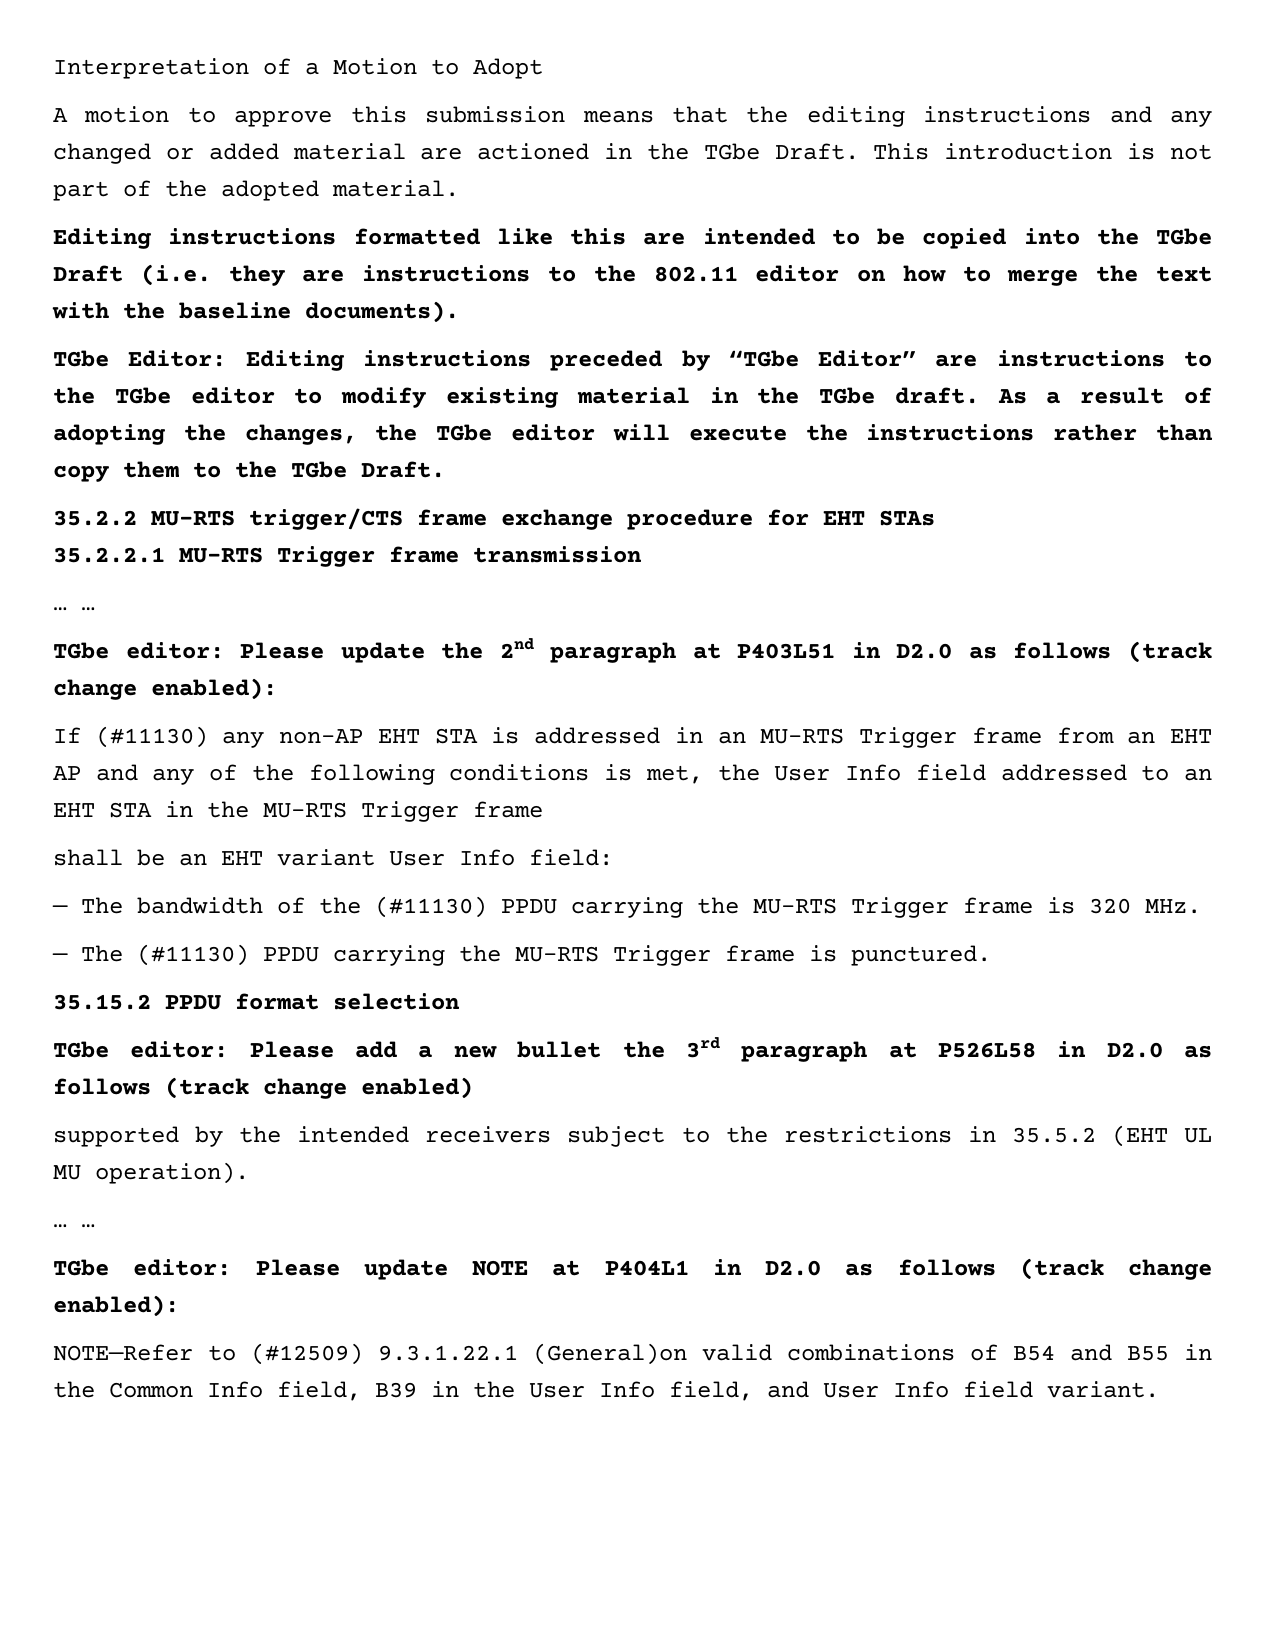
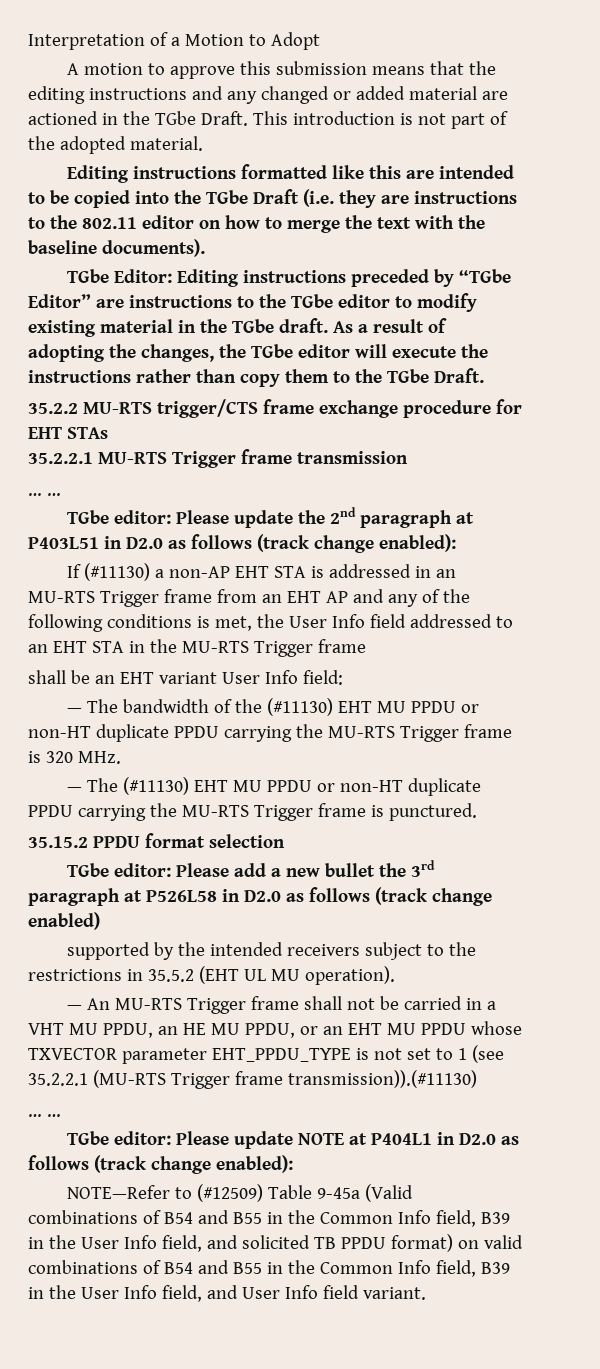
[222,731,265,748] any -> [154,569,164,578] a
(487, 907) none -> [337,701,479,713] [28,724,169,742] EHT MU PPDU or non-HT duplicate
(249, 955) none -> [193,778,481,796] EHT MU PPDU or non-HT duplicate
(249, 1173) none -> [66,996,496,1014] [28,1021,522,1038] [28,1045,504,1064] [28,1070,477,1089] // — An MU-RTS Trigger frame shall not be carried in a VHT MU PPDU, an HE MU PPDU, or an EHT MU PPDU whose TXVECTOR parameter EHT_PPDU_TYPE is not set to 1 (see 35.2.2.1 (MU-RTS Trigger frame transmission)).(#11130)
[378,1343,687,1365] 9.3.1.22.1 (General)on -> [267,1184,413,1202] [28,1210,510,1227] [28,1234,479,1252] Table 9-45a (Valid combinations of B54 and B55 in the Common Info field, B39 in the User Info field, and solicited TB PPDU format) on

